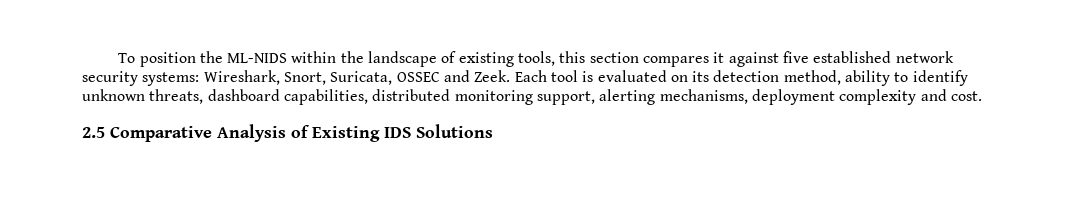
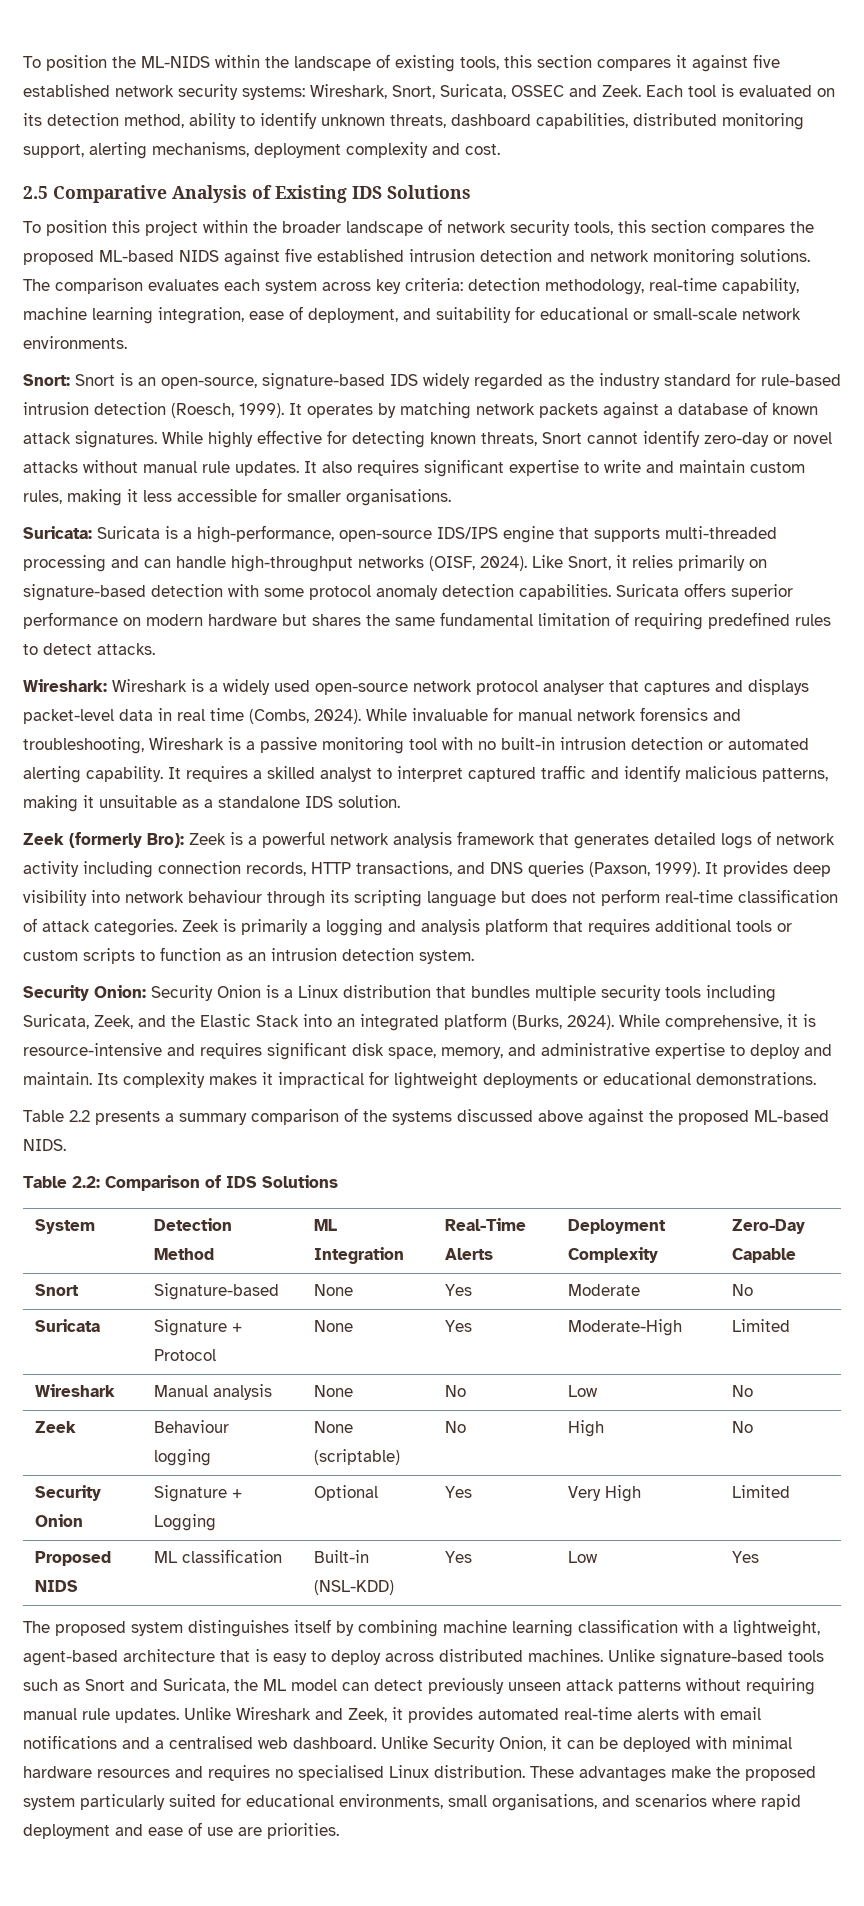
(493, 131) none -> [23,219,814,236] [23,248,810,266] [23,278,799,295] [23,306,801,324] [23,336,127,349] [23,372,841,390] [23,401,818,419] [23,430,832,448] [23,459,805,477] [23,488,451,506] [23,525,777,543] [23,555,767,572] [23,583,793,601] [23,612,831,630] [23,643,155,655] [23,679,809,695] [23,707,741,724] [23,737,809,754] [23,765,828,783] [23,795,400,812] [23,831,835,849] [23,861,831,878] [23,889,838,907] [23,918,792,936] [23,947,474,964] [23,985,776,1002] [23,1013,816,1031] [23,1042,832,1060] [23,1071,816,1089] [23,1108,829,1126] [23,1139,66,1151] [23,1175,338,1191] [35,1219,96,1234] [154,1218,233,1231] [154,1248,215,1260] [314,1219,338,1231] [314,1247,405,1264] [445,1218,527,1231] [445,1248,494,1260] [568,1219,667,1234] [568,1247,659,1263] [732,1219,806,1234] [732,1248,797,1263] [35,1284,80,1296] [154,1283,280,1300] [314,1284,354,1296] [445,1284,473,1296] [568,1284,641,1296] [732,1284,754,1296] [35,1319,101,1332] [154,1319,243,1336] [154,1349,217,1361] [314,1320,354,1332] [445,1320,473,1332] [568,1319,683,1336] [732,1319,791,1332] [35,1384,116,1397] [154,1384,273,1400] [314,1385,354,1397] [445,1385,467,1397] [568,1385,599,1397] [732,1385,754,1397] [35,1421,77,1433] [154,1420,230,1433] [154,1449,212,1466] [314,1421,354,1433] [314,1449,401,1465] [445,1421,467,1433] [568,1420,605,1437] [732,1421,754,1433] [35,1485,102,1501] [35,1514,84,1527] [154,1485,243,1502] [154,1514,217,1531] [314,1485,379,1501] [445,1486,473,1498] [568,1485,642,1502] [732,1485,791,1498] [35,1551,112,1566] [35,1580,79,1592] [154,1549,283,1563] [314,1550,370,1563] [314,1580,395,1595] [445,1551,473,1563] [568,1551,599,1563] [732,1551,760,1563] [23,1619,820,1637] [23,1649,824,1666] [23,1678,815,1695] [23,1707,761,1723] [23,1735,792,1752] [23,1765,816,1782] [23,1793,801,1811] [23,1822,339,1839] // To position this project within the broader landscape of network security tools, this section compares the proposed ML-based NIDS against five established intrusion detection and network monitoring solutions. The comparison evaluates each system across key criteria: detection methodology, real-time capability, machine learning integration, ease of deployment, and suitability for educational or small-scale network environments. // Snort: Snort is an open-source, signature-based IDS widely regarded as the industry standard for rule-based intrusion detection (Roesch, 1999). It operates by matching network packets against a database of known attack signatures. While highly effective for detecting known threats, Snort cannot identify zero-day or novel attacks without manual rule updates. It also requires significant expertise to write and maintain custom rules, making it less accessible for smaller organisations. // Suricata: Suricata is a high-performance, open-source IDS/IPS engine that supports multi-threaded processing and can handle high-throughput networks (OISF, 2024). Like Snort, it relies primarily on signature-based detection with some protocol anomaly detection capabilities. Suricata offers superior performance on modern hardware but shares the same fundamental limitation of requiring predefined rules to detect attacks. // Wireshark: Wireshark is a widely used open-source network protocol analyser that captures and displays packet-level data in real time (Combs, 2024). While invaluable for manual network forensics and troubleshooting, Wireshark is a passive monitoring tool with no built-in intrusion detection or automated alerting capability. It requires a skilled analyst to interpret captured traffic and identify malicious patterns, making it unsuitable as a standalone IDS solution. // Zeek (formerly Bro): Zeek is a powerful network analysis framework that generates detailed logs of network activity including connection records, HTTP transactions, and DNS queries (Paxson, 1999). It provides deep visibility into network behaviour through its scripting language but does not perform real-time classification of attack categories. Zeek is primarily a logging and analysis platform that requires additional tools or custom scripts to function as an intrusion detection system. // Security Onion: Security Onion is a Linux distribution that bundles multiple security tools including Suricata, Zeek, and the Elastic Stack into an integrated platform (Burks, 2024). While comprehensive, it is resource-intensive and requires significant disk space, memory, and administrative expertise to deploy and maintain. Its complexity makes it impractical for lightweight deployments or educational demonstrations. // Table 2.2 presents a summary comparison of the systems discussed above against the proposed ML-based NIDS. // Table 2.2: Comparison of IDS Solutions // System | Detection Method | ML Integration | Real-Time Alerts | Deployment Complexity | Zero-Day Capable // Snort | Signature-based | None | Yes | Moderate | No // Suricata | Signature + Protocol | None | Yes | Moderate-High | Limited // Wireshark | Manual analysis | None | No | Low | No // Zeek | Behaviour logging | None (scriptable) | No | High | No // Security Onion | Signature + Logging | Optional | Yes | Very High | Limited // Proposed NIDS | ML classification | Built-in (NSL-KDD) | Yes | Low | Yes // The proposed system distinguishes itself by combining machine learning classification with a lightweight, agent-based architecture that is easy to deploy across distributed machines. Unlike signature-based tools such as Snort and Suricata, the ML model can detect previously unseen attack patterns without requiring manual rule updates. Unlike Wireshark and Zeek, it provides automated real-time alerts with email notifications and a centralised web dashboard. Unlike Security Onion, it can be deployed with minimal hardware resources and requires no specialised Linux distribution. These advantages make the proposed system particularly suited for educational environments, small organisations, and scenarios where rapid deployment and ease of use are priorities.

